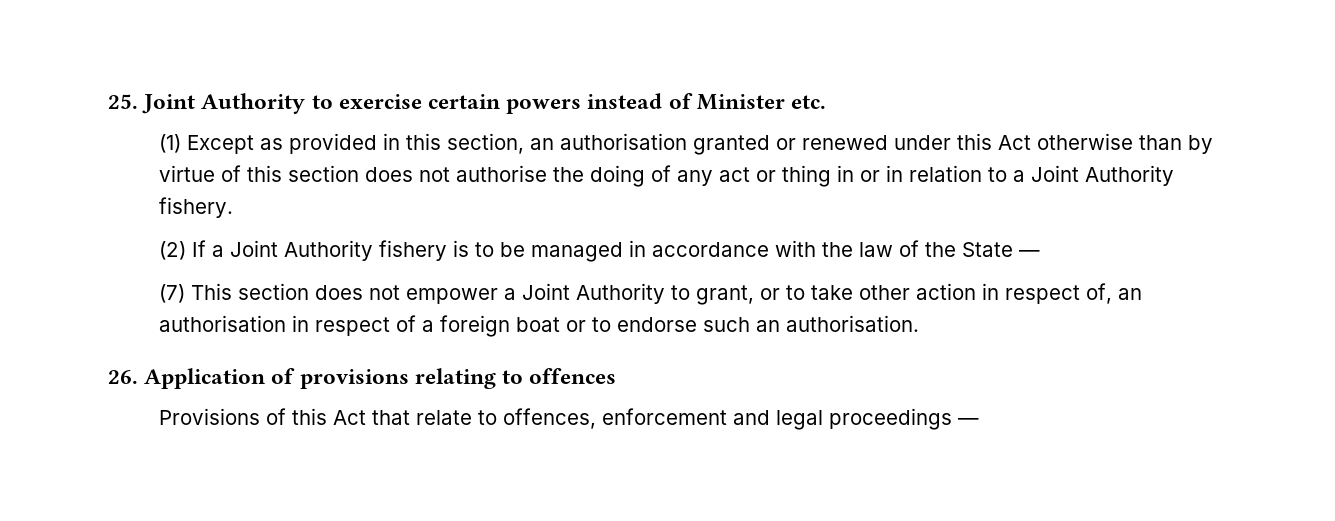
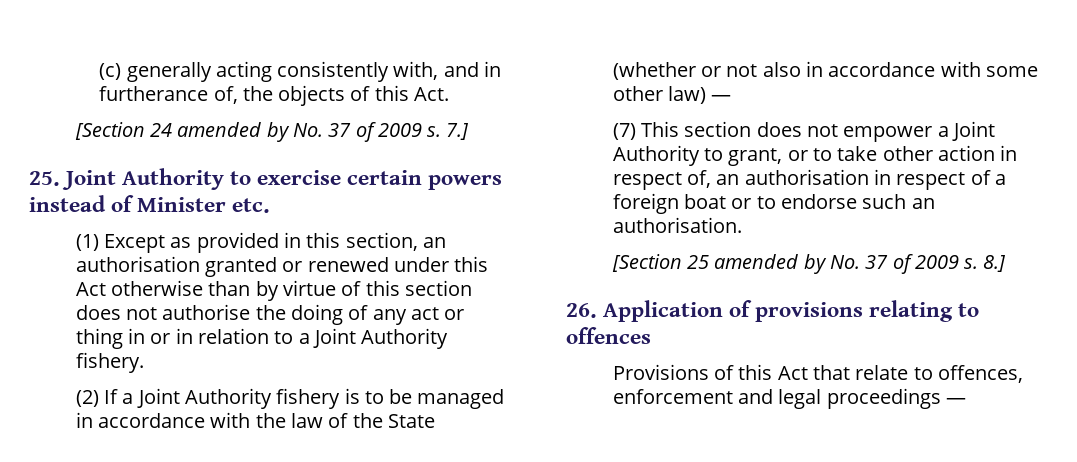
(108, 101) none -> [99,61,501,82] [99,85,449,106] [74,122,470,142] (c) generally acting consistently with, and in furtherance of, the objects of this Act. // [Section 24 amended by No. 37 of 2009 s. 7.] //
(1014, 249) none -> [612,61,1038,80] [612,86,707,104] (whether or not also in accordance with some other law)
(920, 323) none -> [611,254,1007,274] // [Section 25 amended by No. 37 of 2009 s. 8.]

